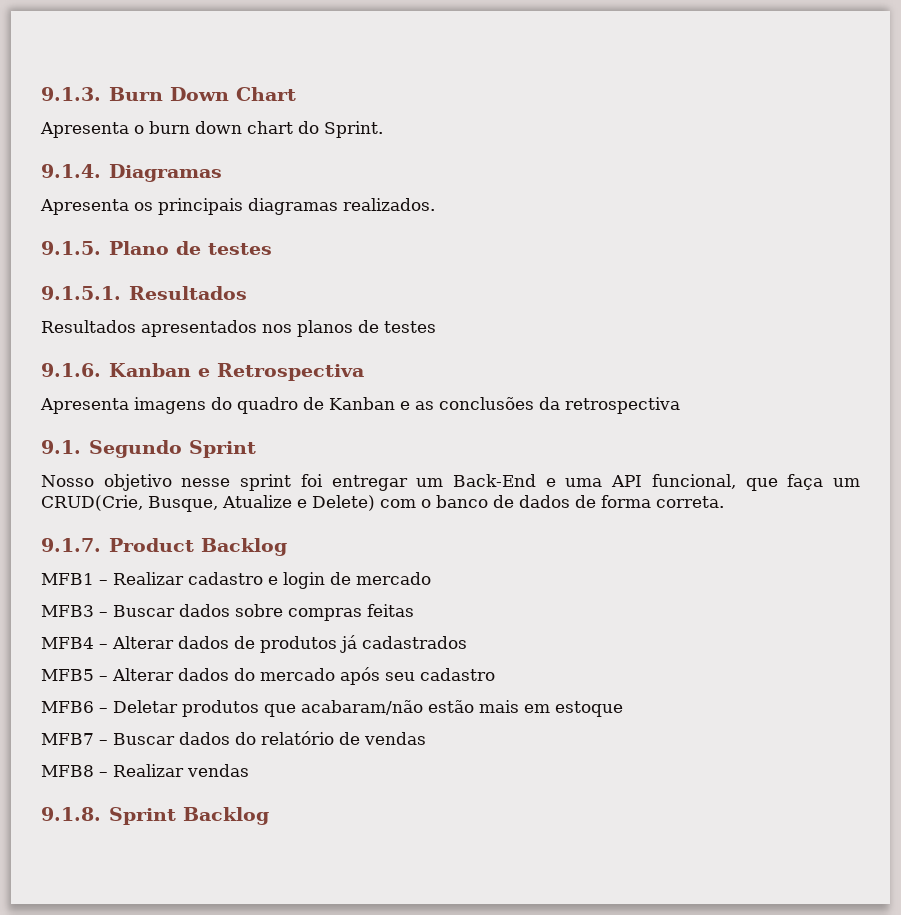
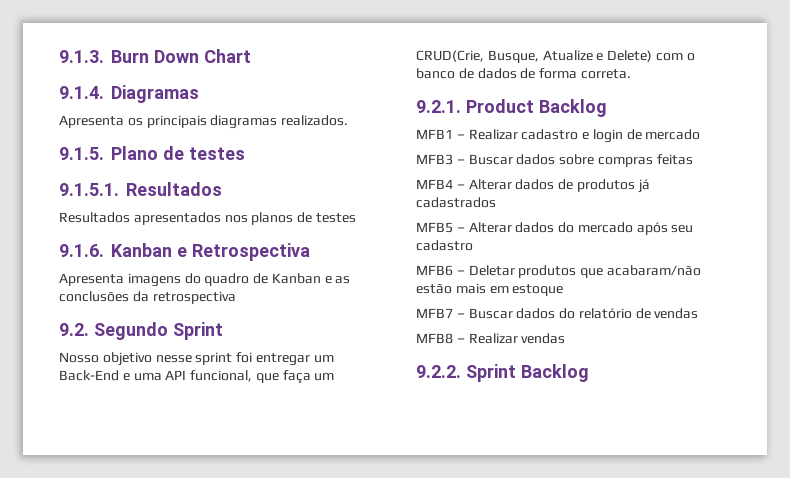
[40,121,383,138] // Apresenta o burn down chart do Sprint. -> (251, 56) none
[41,440,81,454] 9.1. -> [59,323,89,336] 9.2.
[41,538,101,552] 9.1.7. -> [416,100,461,113] 9.2.1.
[41,807,101,821] 9.1.8. -> [416,365,461,378] 9.2.2.

